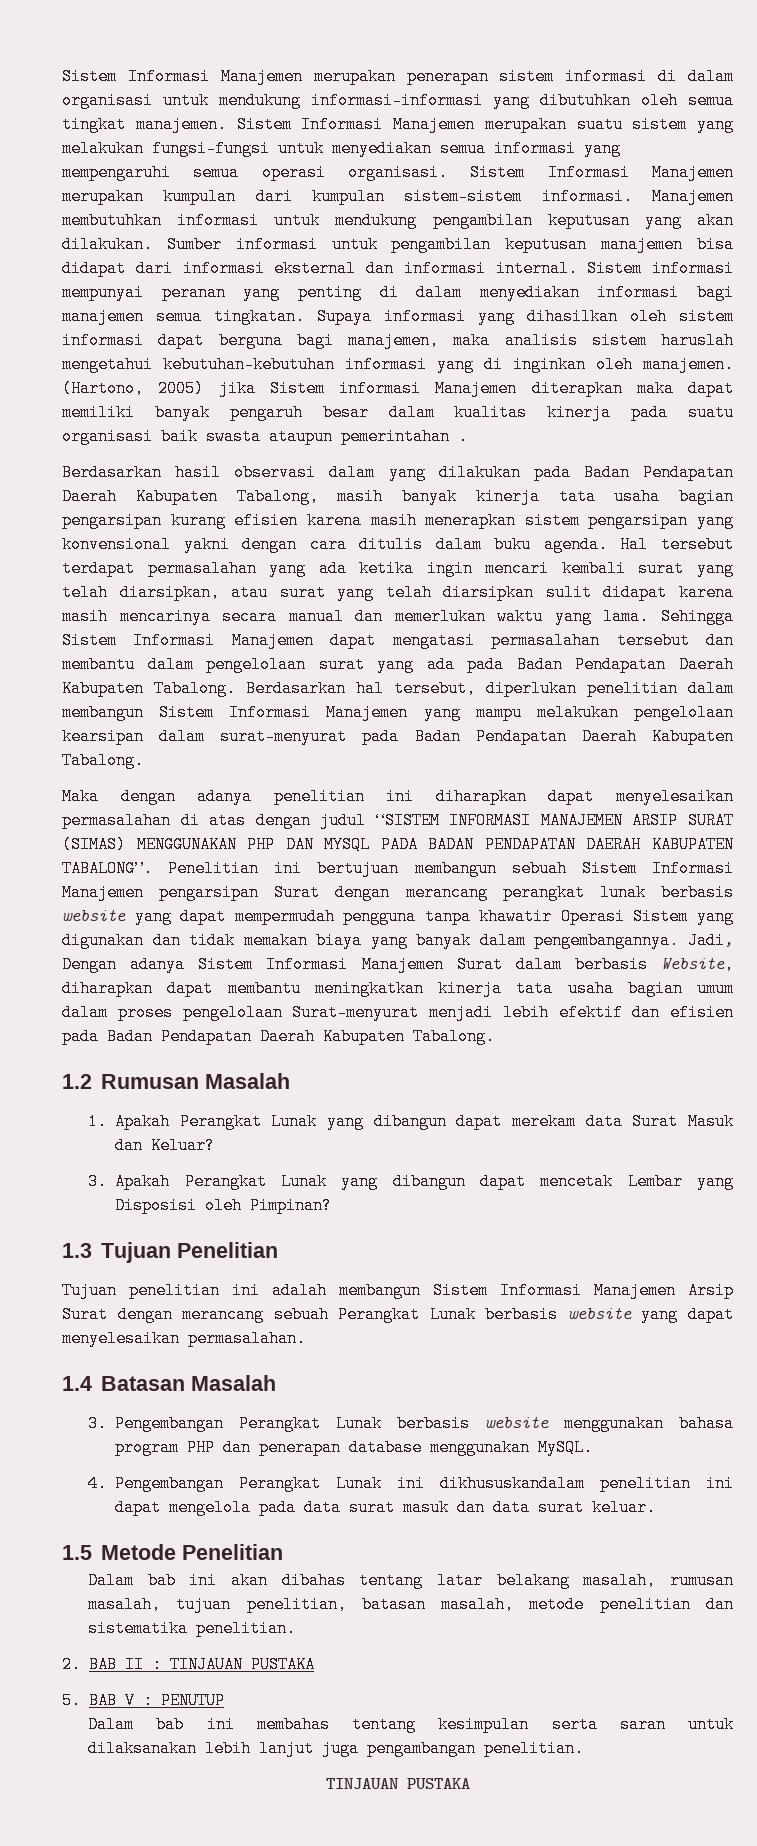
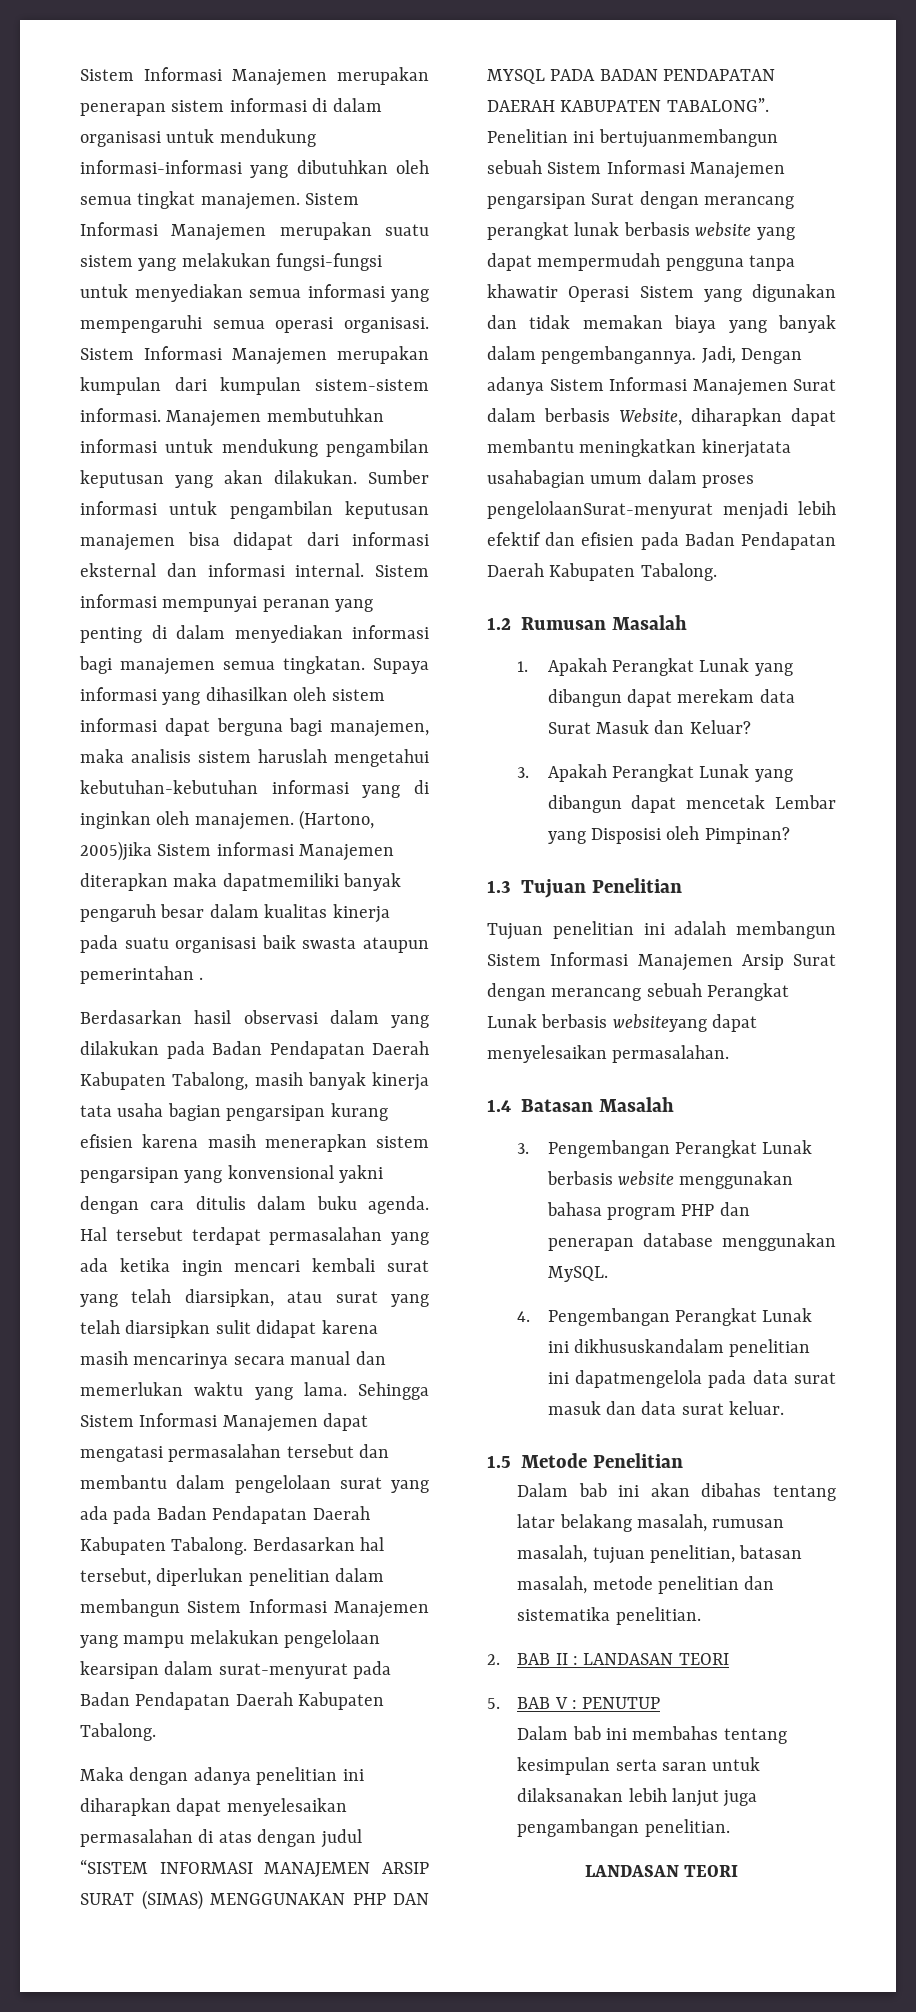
[158,380,256,397] 2005) jika -> [80,841,152,861] 2005)jika
[688,380,734,397] [62,404,135,421] dapat memiliki -> [222,873,339,891] dapatmemiliki
[317,860,497,877] bertujuan membangun -> [598,129,778,148] bertujuanmembangun
[438,980,683,997] kinerja tata usaha bagian -> [701,439,791,458] [487,470,585,488] kinerjatata usahabagian
[182,1004,420,1021] pengelolaan Surat-menyurat -> [487,501,713,519] pengelolaanSurat-menyurat
[567,1306,679,1323] website yang -> [612,1014,707,1032] websiteyang
[115,1499,252,1516] dapat mengelola -> [574,1370,702,1388] dapatmengelola
[170,1656,315,1673] TINJAUAN PUSTAKA -> [583,1653,729,1665] LANDASAN TEORI
[325,1778,470,1789] TINJAUAN PUSTAKA -> [584,1865,739,1877] LANDASAN TEORI

